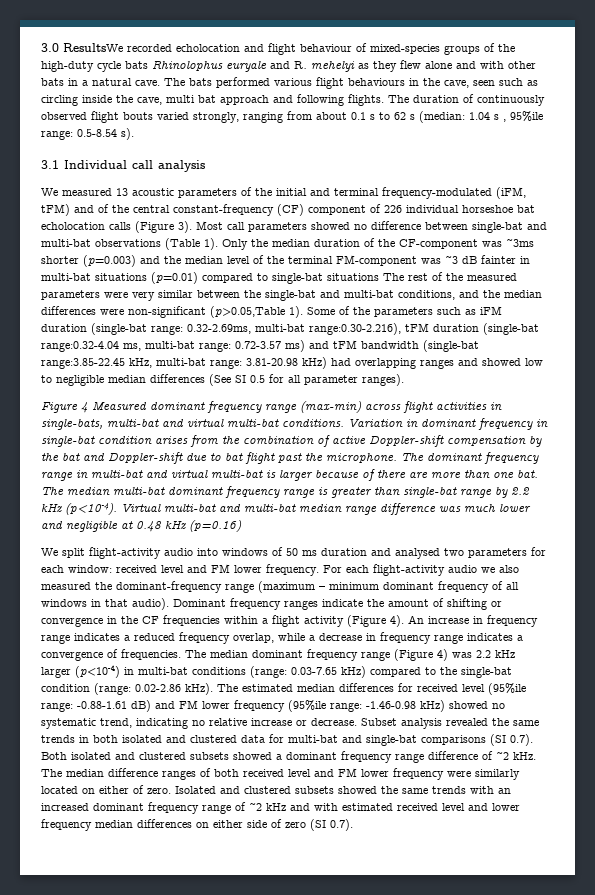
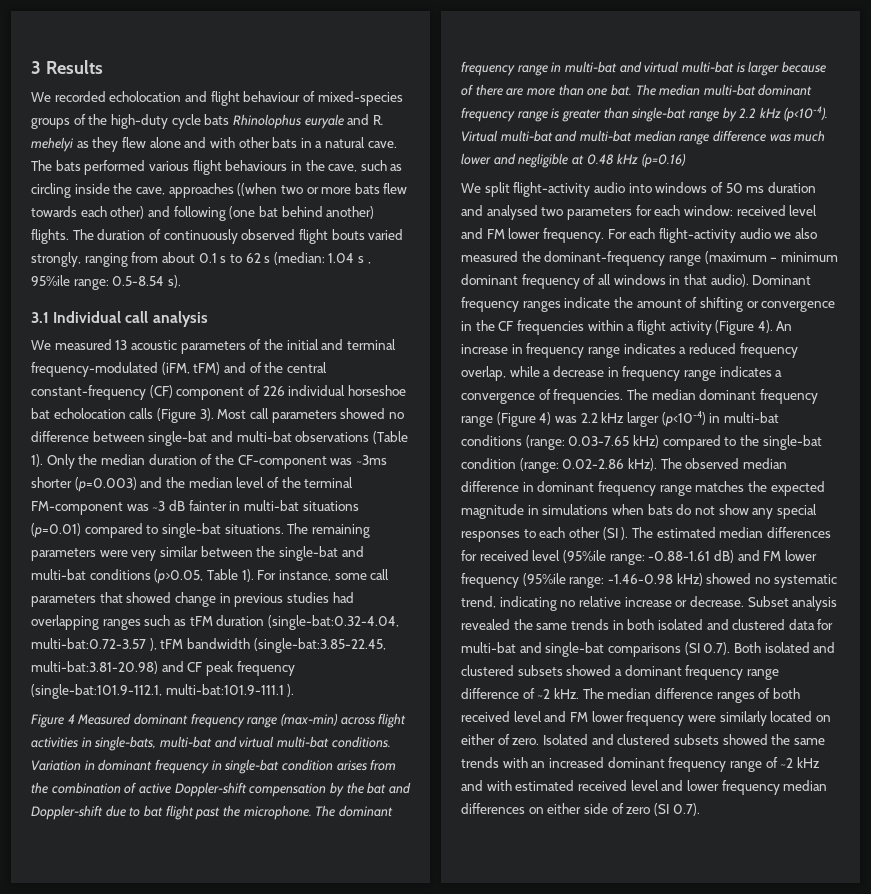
[41,43,123,52] 3.0 ResultsWe -> [31,60,103,74] [31,92,51,102] 3 Results // We
[473,80,495,86] seen -> (358, 168) none
[166,94,344,106] multi bat approach and following -> [168,183,408,198] [31,206,375,221] approaches ((when two or more bats flew towards each other) and following (one bat behind another)
[327,272,517,281] situations The rest of the measured -> [224,523,370,538] situations. The remaining
[398,290,542,300] [41,306,502,318] [41,323,539,335] [41,340,479,352] [41,357,543,369] [41,374,404,386] conditions, and the median differences were non-significant (p>0.05,Table 1). Some of the parameters such as iFM duration (single-bat range: 0.32-2.69ms, multi-bat range:0.30-2.216), tFM duration (single-bat range:0.32-4.04 ms, multi-bat range: 0.72-3.57 ms) and tFM bandwidth (single-bat range:3.85-22.45 kHz, multi-bat range: 3.81-20.98 kHz) had overlapping ranges and showed low to negligible median differences (See SI 0.5 for all parameter ranges). -> [89,569,390,584] [31,592,354,607] [31,615,399,630] [31,638,386,653] [31,661,295,676] [31,684,295,699] conditions (p>0.05, Table 1). For instance, some call parameters that showed change in previous studies had overlapping ranges such as tFM duration (single-bat:0.32-4.04, multi-bat:0.72-3.57 ), tFM bandwidth (single-bat:3.85-22.45, multi-bat:3.81-20.98) and CF peak frequency (single-bat:101.9-112.1, multi-bat:101.9-111.1 ).
(238, 688) none -> [685,458,787,469] [461,481,825,496] [461,504,817,519] [461,527,653,542] observed median difference in dominant frequency range matches the expected magnitude in simulations when bats do not show any special responses to each other (SI ). The

